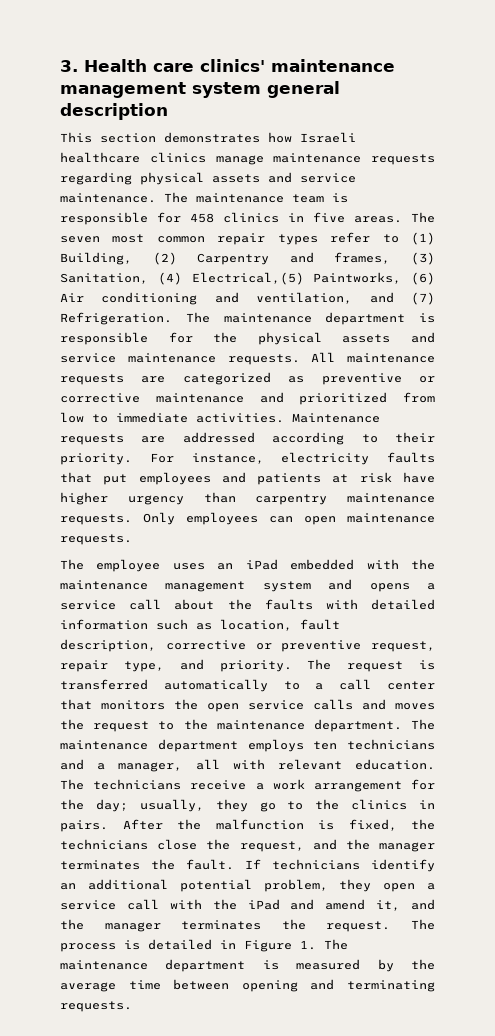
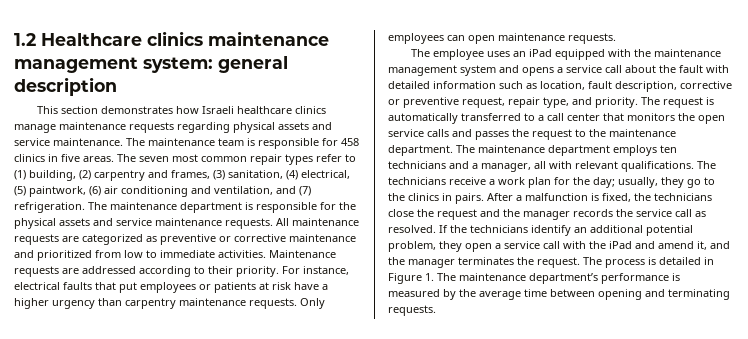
[60,59,395,72] [60,82,261,98] 3. Health care clinics' maintenance management system -> [14,31,329,46] [14,57,213,73] 1.2 Healthcare clinics maintenance management system:
[60,252,435,265] [60,272,435,285] [60,293,84,302] Building, (2) Carpentry and frames, (3) Sanitation, (4) Electrical,(5) Paintworks, (6) Air -> [29,170,350,181] [14,186,118,197] building, (2) carpentry and frames, (3) sanitation, (4) electrical, (5) paintwork, (6) air
[60,312,172,325] Refrigeration. -> [14,202,85,213] refrigeration.
[281,452,370,465] electricity -> [14,282,60,290] electrical
[221,472,246,483] and -> [199,284,211,290] or
(435, 477) none -> [322,284,328,290] a
[290,559,355,570] embedded -> [554,49,605,60] equipped
[264,599,313,610] faults -> [679,65,703,73] fault
[60,679,268,692] transferred automatically -> [388,113,521,124] automatically transferred
[395,703,435,710] moves -> [475,131,509,140] passes
[355,759,435,770] education. -> [621,161,694,172] qualifications.
[313,781,402,792] arrangement -> [528,177,551,188] plan
[177,819,201,830] the -> [516,195,522,201] a
[239,839,435,852] [60,859,261,870] request, and the manager terminates the fault. If -> [437,209,706,220] [388,225,467,233] request and the manager records the service call as resolved. If the
[165,959,246,972] department -> [529,273,669,284] department’s performance

